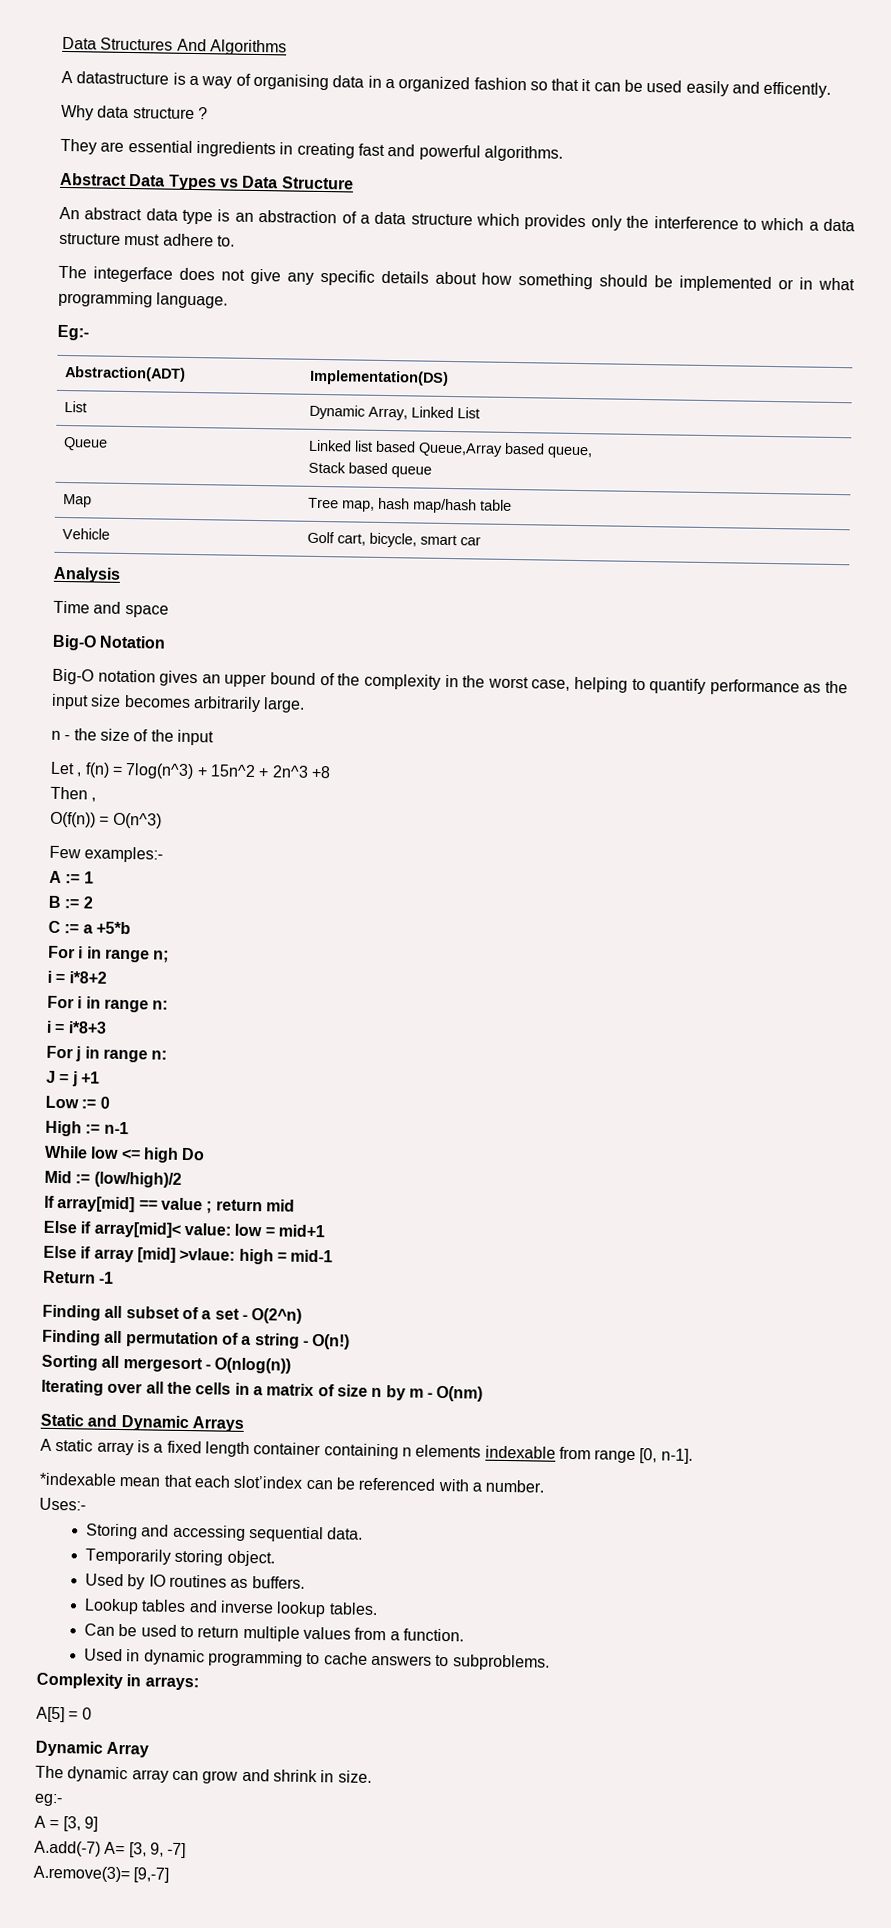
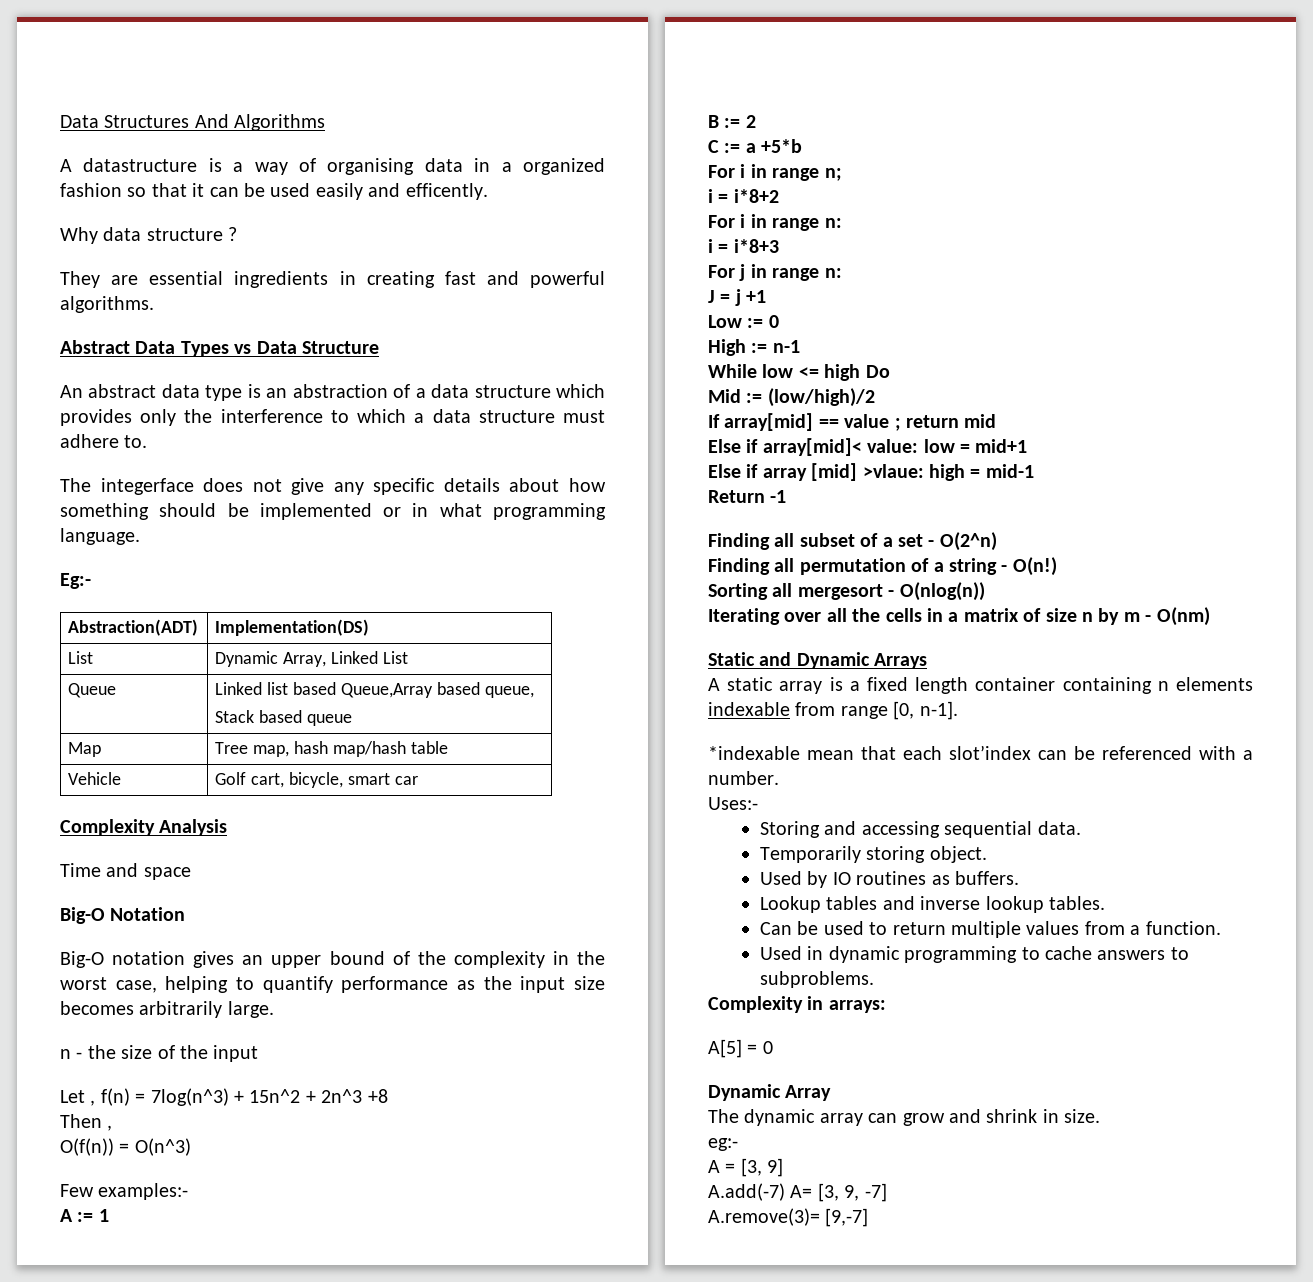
(482, 541) none -> [60,819,155,836] Complexity

